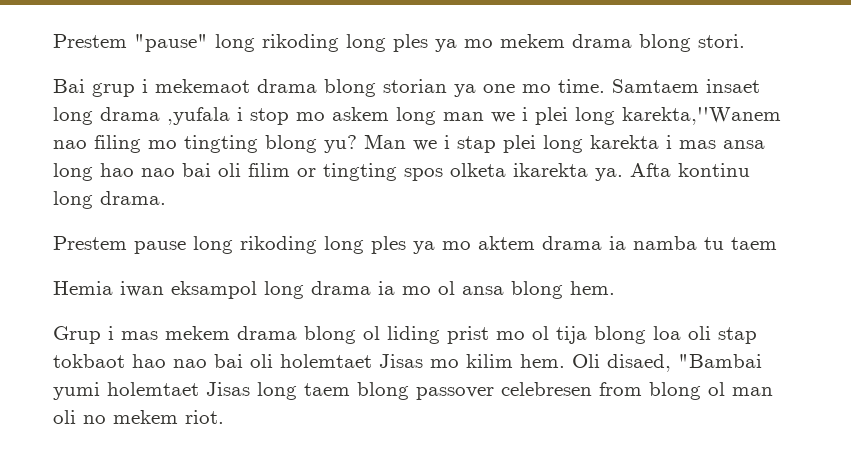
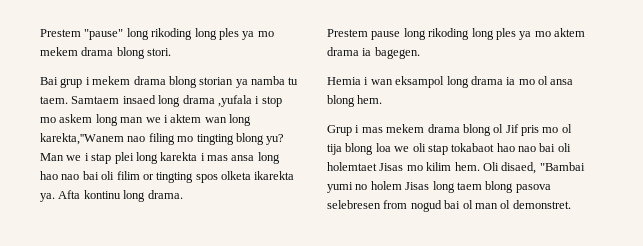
[155,79,250,93] mekemaot -> [92,76,131,85] mekem
[483,79,760,93] one mo time. Samtaem insaet -> [251,76,299,85] [40,95,156,104] namba tu taem. Samtaem insaed
[535,107,568,125] plei -> [170,114,227,123] aktem wan
[633,236,777,250] namba tu taem -> [374,47,420,59] bagegen.
[120,281,164,297] iwan -> [364,77,393,85] i wan
[387,326,489,344] liding prist -> [505,124,539,136] Jif pris
(681, 333) none -> [394,146,410,152] we
[53,354,125,368] tokbaot -> [451,143,495,152] tokabaot
[107,382,199,396] holemtaet -> [355,181,402,190] no holem
[416,382,773,400] [53,410,224,424] passover celebresen from blong ol man oli no mekem riot. -> [515,184,551,193] [327,200,571,212] pasova selebresen from nogud bai ol man ol demonstret.

